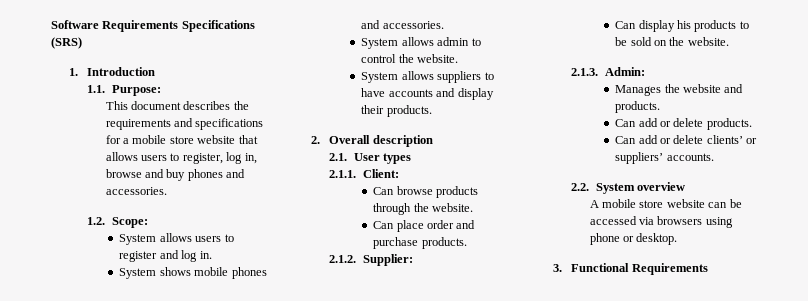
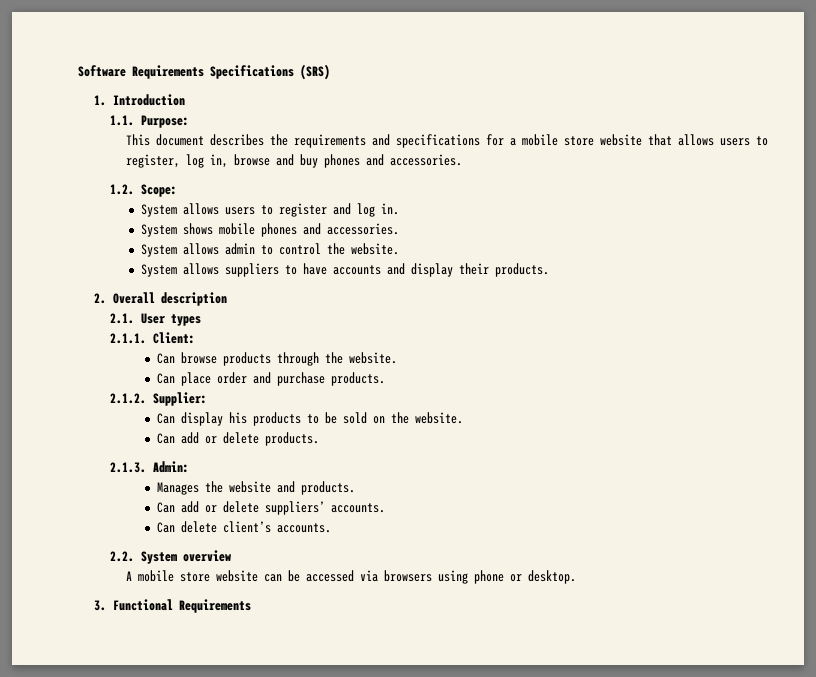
(729, 41) none -> [157,432,320,446] // Can add or delete products.
[706,118,752,130] [615,135,758,144] [615,152,664,164] products. // Can add or delete clients’ or suppliers’ -> [265,501,386,515] [157,521,272,533] suppliers’ accounts. // Can delete client’s

